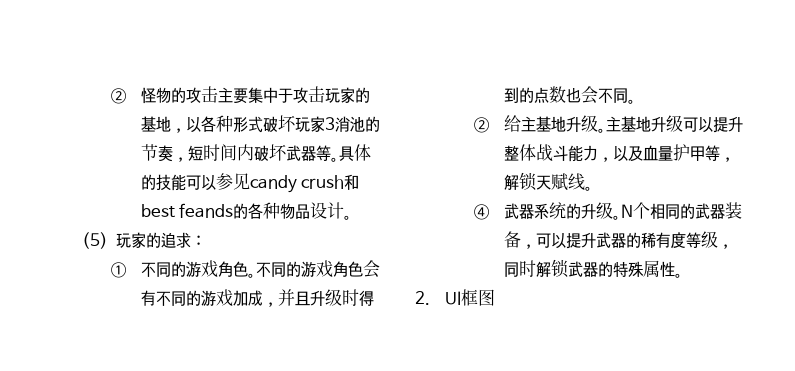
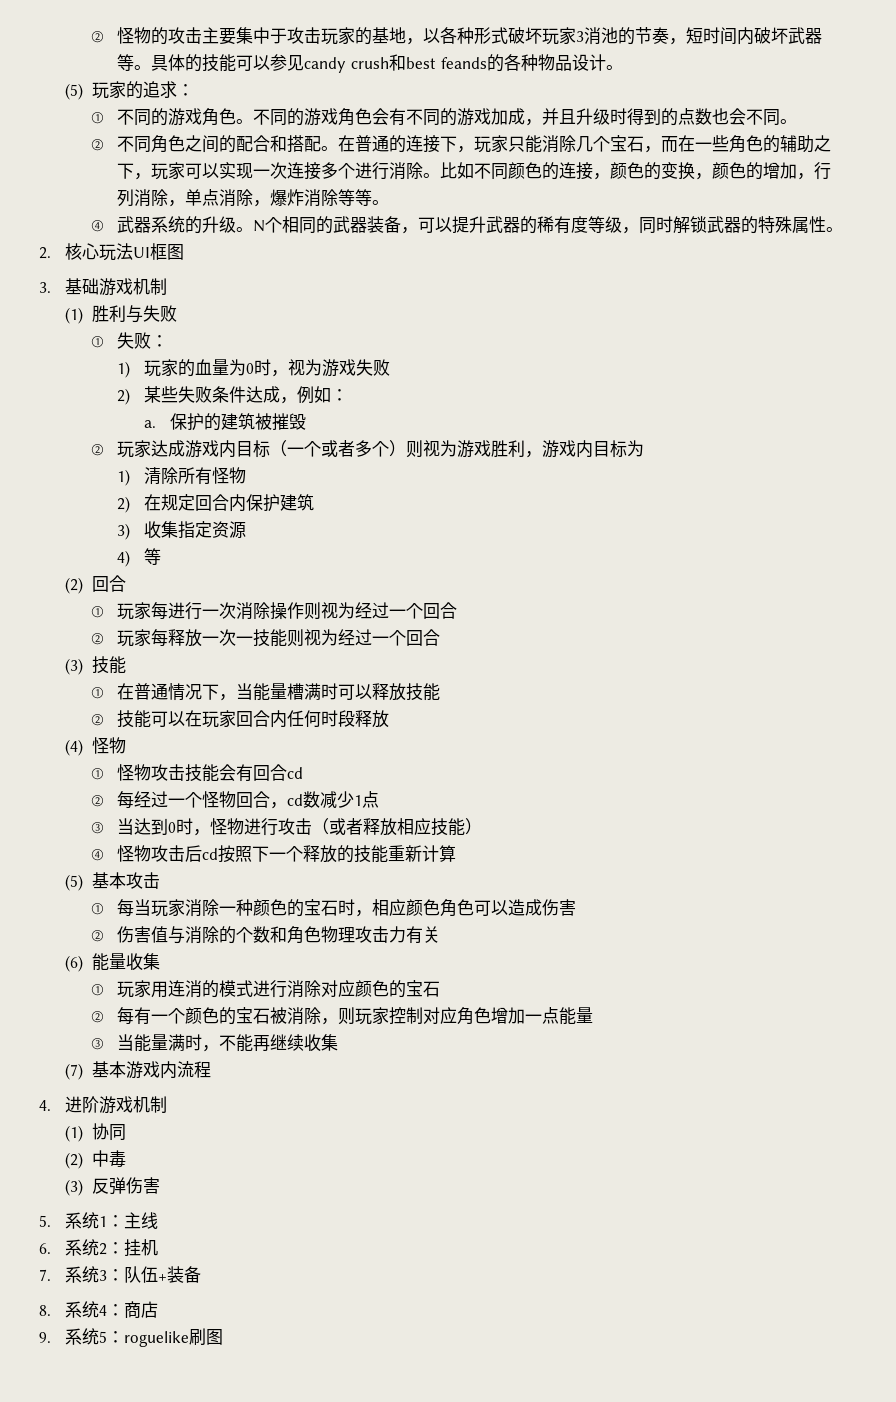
[503,115,743,133] [503,144,735,162] [503,172,585,191] 给主基地升级。主基地升级可以提升整体战斗能力，以及血量护甲等，解锁天赋线 -> [117,135,832,153] [117,162,832,180] [117,189,373,207] 不同角色之间的配合和搭配。在普通的连接下，玩家只能消除几个宝石，而在一些角色的辅助之下，玩家可以实现一次连接多个进行消除。比如不同颜色的连接，颜色的变换，颜色的增加，行列消除，单点消除，爆炸消除等等
(430, 298) none -> [65,243,134,261] 核心玩法
(495, 297) none -> [39,278,168,296] [65,305,177,324] [91,332,169,349] [117,359,390,378] [117,386,348,405] [143,413,306,431] [91,440,645,458] [117,467,246,486] [117,494,314,513] [117,521,246,540] [117,548,161,567] [65,575,126,594] [91,602,458,620] [91,629,441,647] [65,656,126,675] [91,683,441,701] [91,710,390,728] [65,737,126,756] [91,764,304,782] [91,791,380,809] [91,818,483,836] [91,845,457,863] [65,872,160,891] [91,899,577,917] [91,926,441,944] [65,953,160,972] [91,980,441,998] [91,1007,594,1025] [91,1034,339,1052] [65,1061,211,1080] [39,1096,168,1114] [65,1123,126,1142] [65,1150,126,1169] [65,1177,160,1196] [39,1212,159,1229] [39,1239,159,1256] [39,1266,202,1283] [39,1301,159,1318] [39,1328,224,1347] // 3.基础游戏机制 // (1)胜利与失败 // ①失败： // 1)玩家的血量为0时，视为游戏失败 // 2)某些失败条件达成，例如： // a.保护的建筑被摧毁 // ②玩家达成游戏内目标（一个或者多个）则视为游戏胜利，游戏内目标为 // 1)清除所有怪物 // 2)在规定回合内保护建筑 // 3)收集指定资源 // 4)等 // (2)回合 // ①玩家每进行一次消除操作则视为经过一个回合 // ②玩家每释放一次一技能则视为经过一个回合 // (3)技能 // ①在普通情况下，当能量槽满时可以释放技能 // ②技能可以在玩家回合内任何时段释放 // (4)怪物 // ①怪物攻击技能会有回合cd // ②每经过一个怪物回合，cd数减少1点 // ③当达到0时，怪物进行攻击（或者释放相应技能） // ④怪物攻击后cd按照下一个释放的技能重新计算 // (5)基本攻击 // ①每当玩家消除一种颜色的宝石时，相应颜色角色可以造成伤害 // ②伤害值与消除的个数和角色物理攻击力有关 // (6)能量收集 // ①玩家用连消的模式进行消除对应颜色的宝石 // ②每有一个颜色的宝石被消除，则玩家控制对应角色增加一点能量 // ③当能量满时，不能再继续收集 // (7)基本游戏内流程 // 4.进阶游戏机制 // (1)协同 // (2)中毒 // (3)反弹伤害 // 5.系统1：主线 // 6.系统2：挂机 // 7.系统3：队伍+装备 // 8.系统4：商店 // 9.系统5：roguelike刷图

